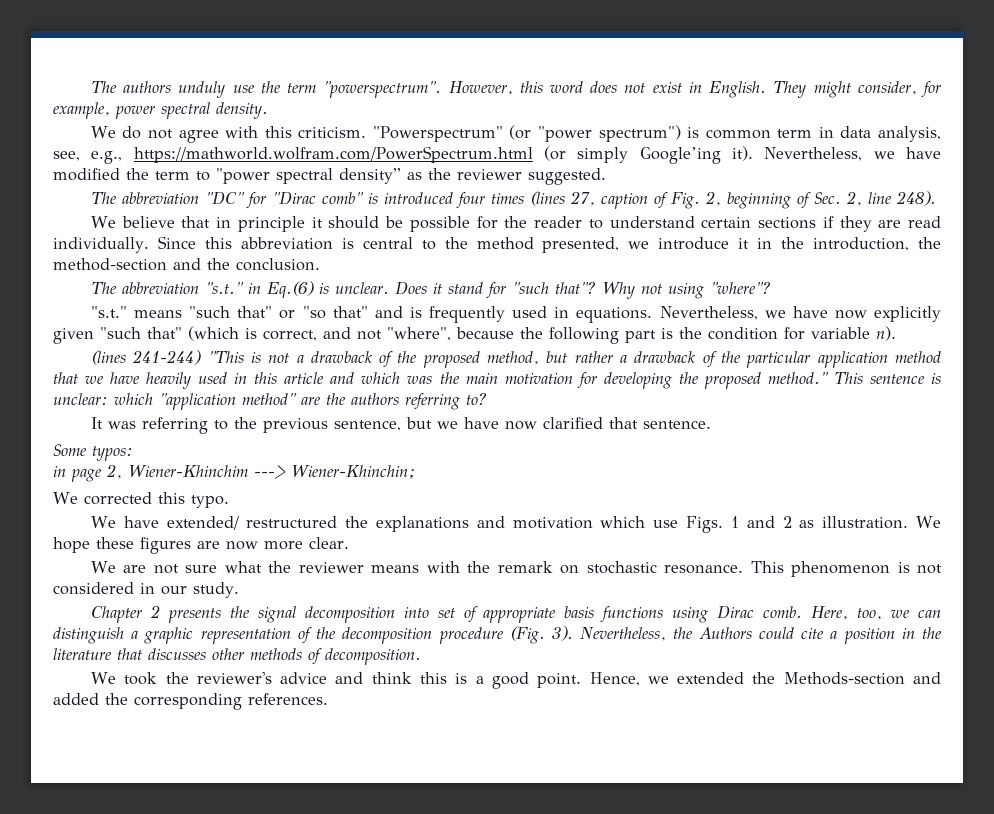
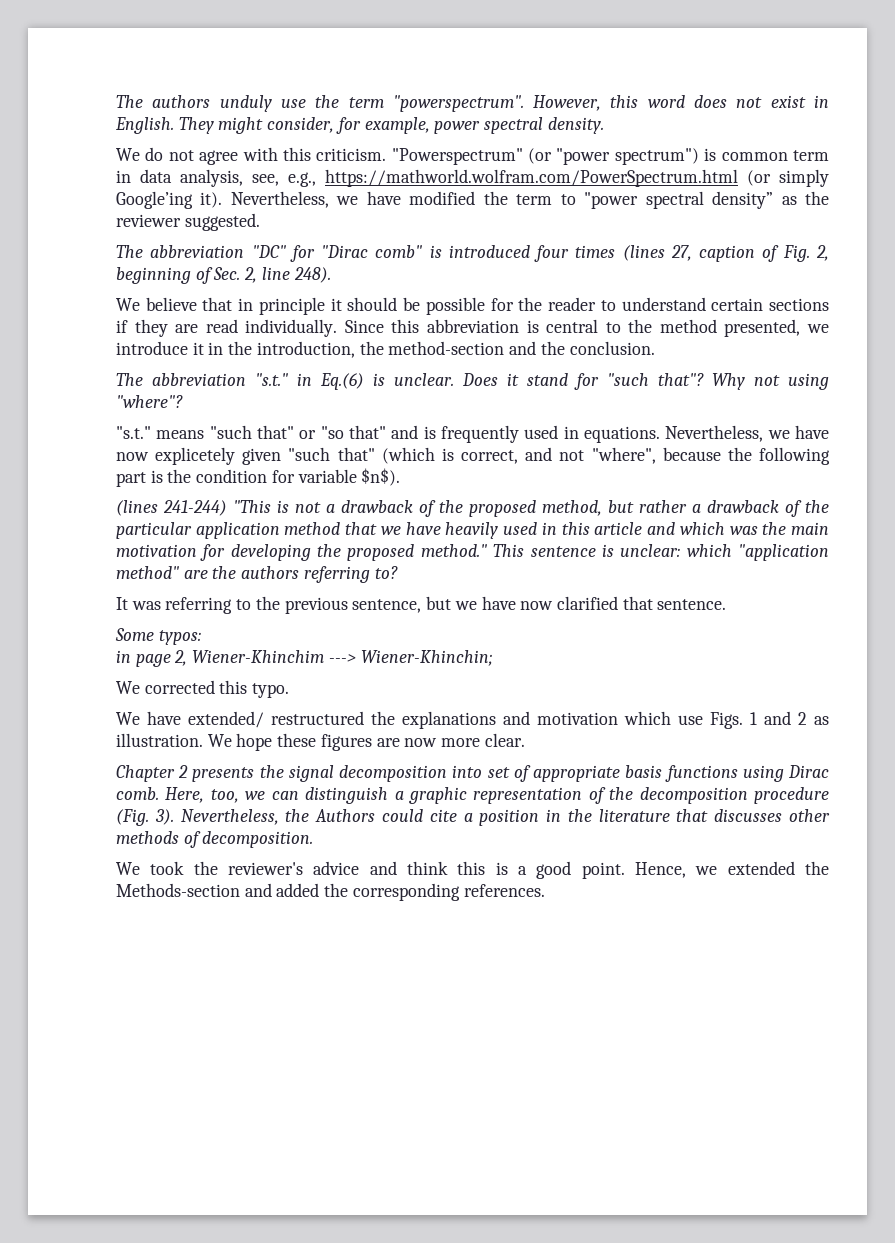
[874,306,942,322] explicitly -> [155,447,236,465] explicetely
[876,326,896,341] n). -> [361,468,401,486] $n$).
[90,561,942,577] [53,582,239,598] // We are not sure what the reviewer means with the remark on stochastic resonance. This phenomenon is not considered in our study. -> (525, 740) none

